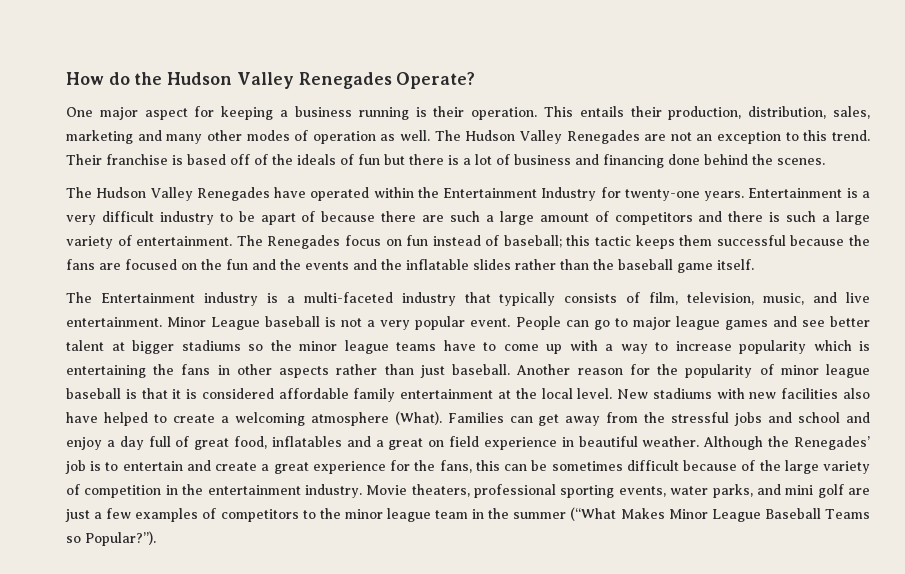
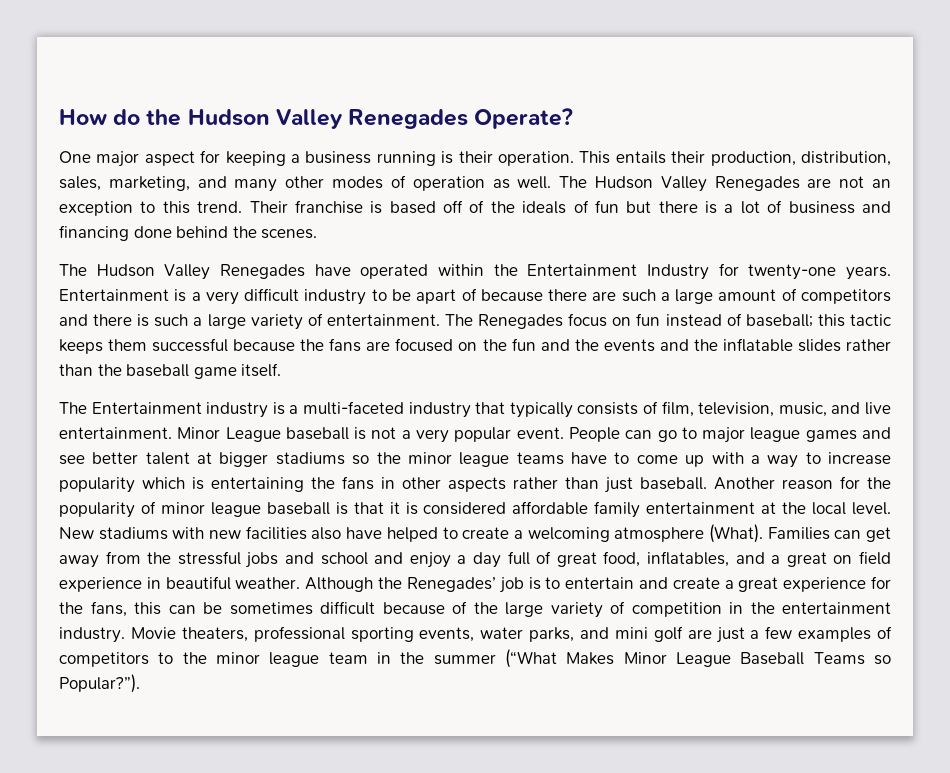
[66,130,133,144] marketing -> [108,176,190,191] marketing,
[271,436,342,447] inflatables -> [647,551,730,567] inflatables,

